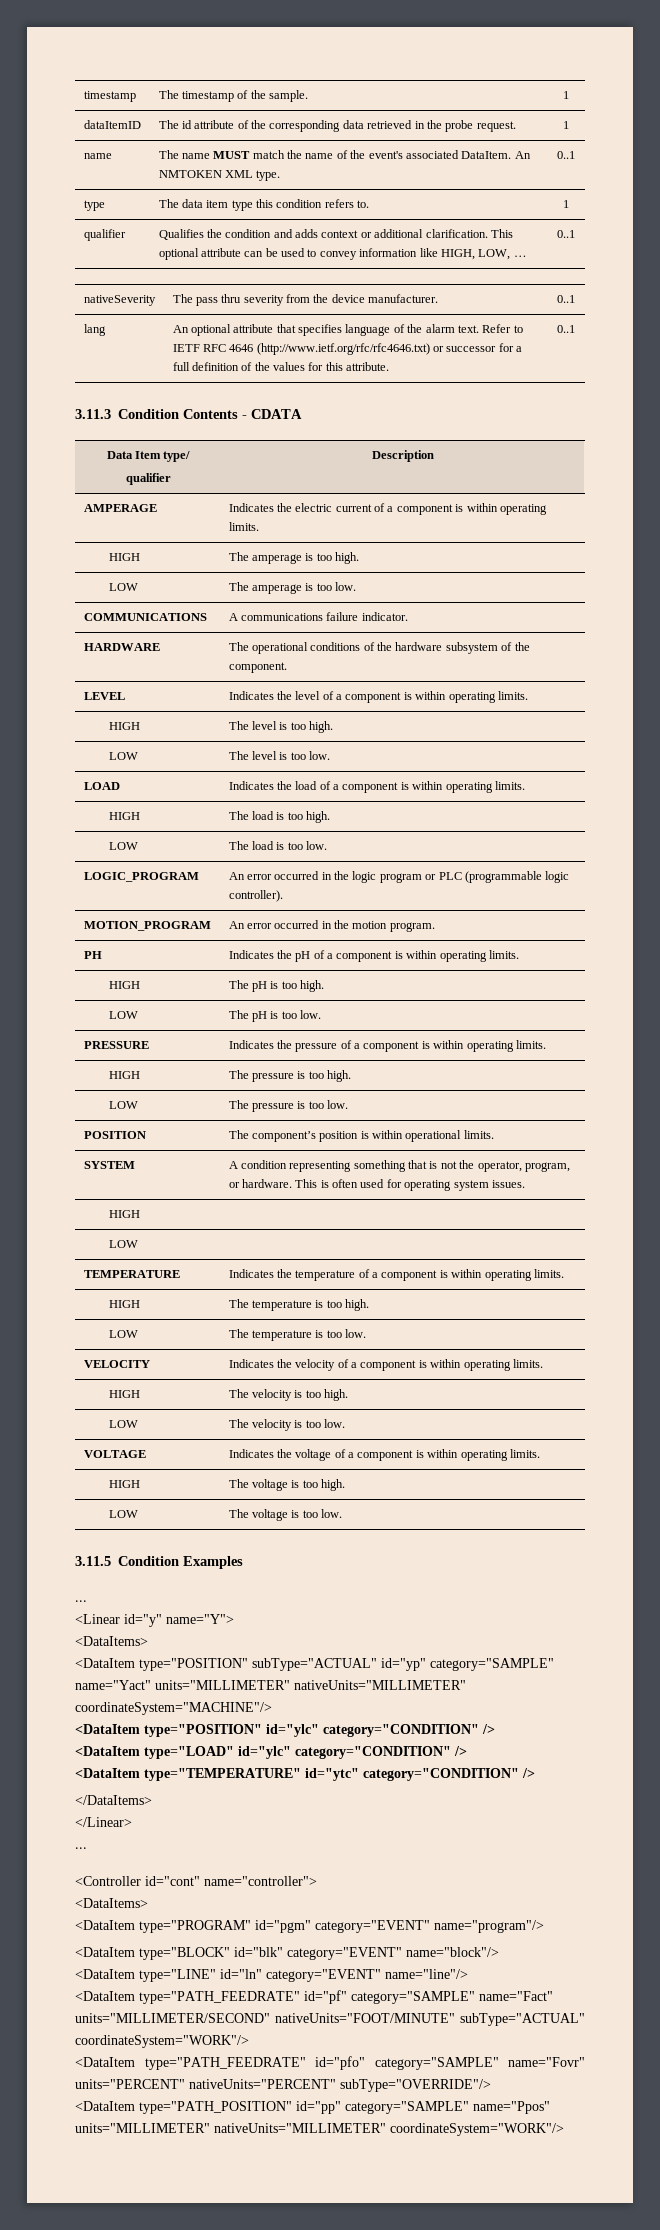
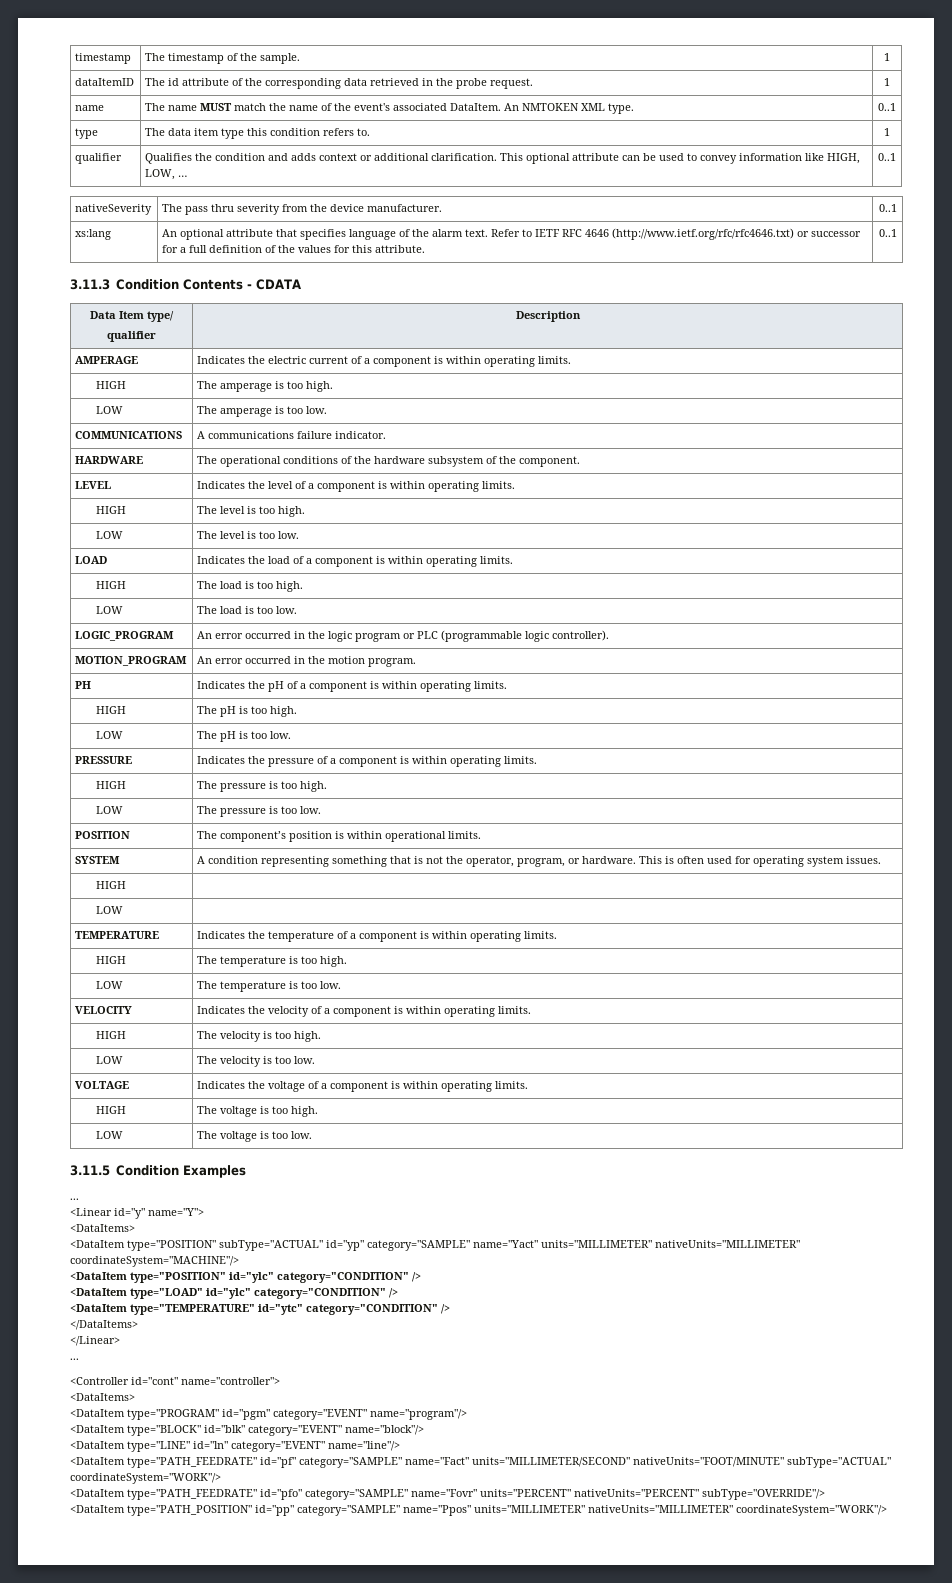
[83,324,106,336] lang -> [75,229,112,240] xs:lang

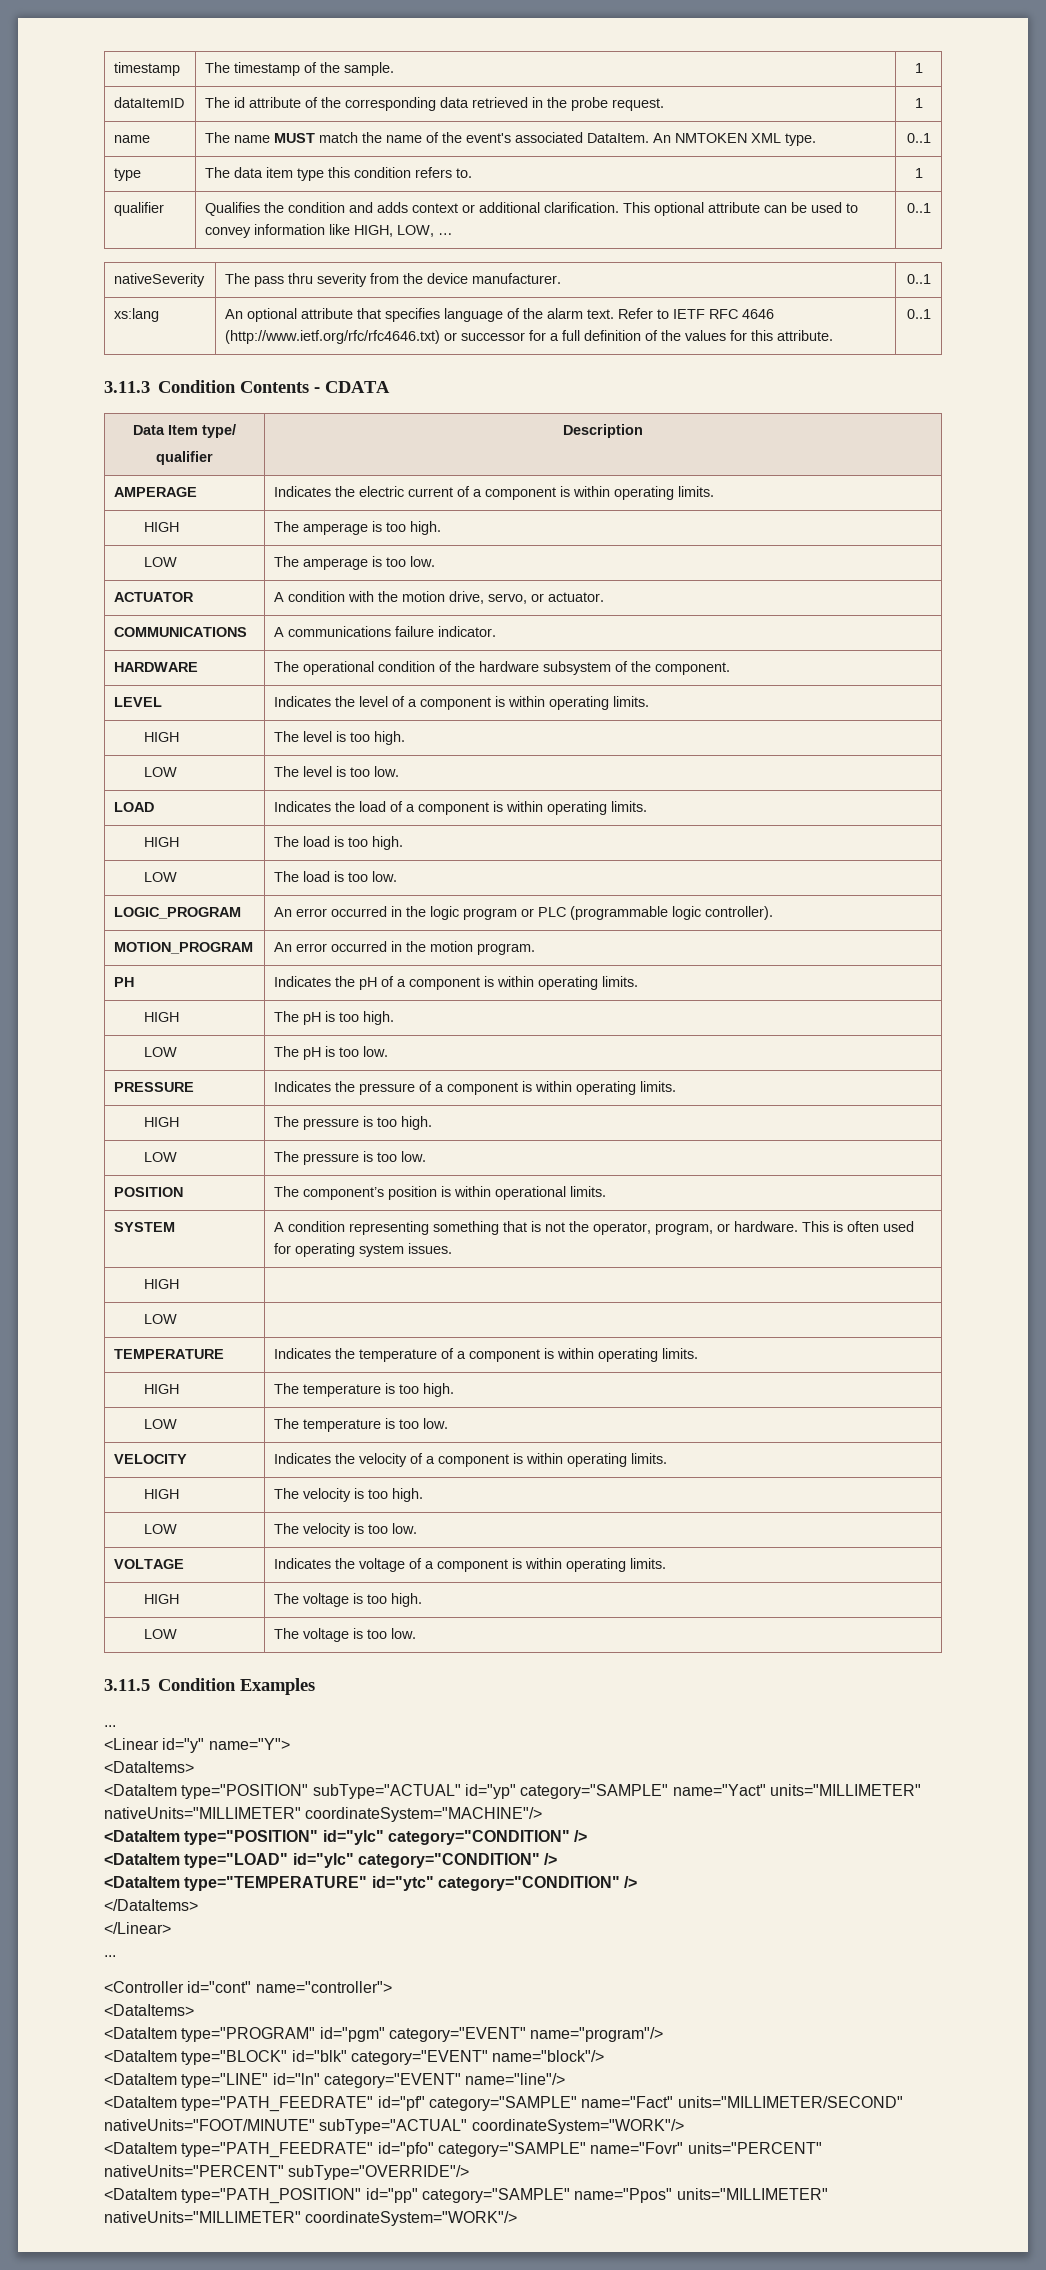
(328, 410) none -> [114,592,195,602] [274,591,605,604] // ACTUATOR | A condition with the motion drive, servo, or actuator.
[283,456,339,464] conditions -> [378,661,436,672] condition

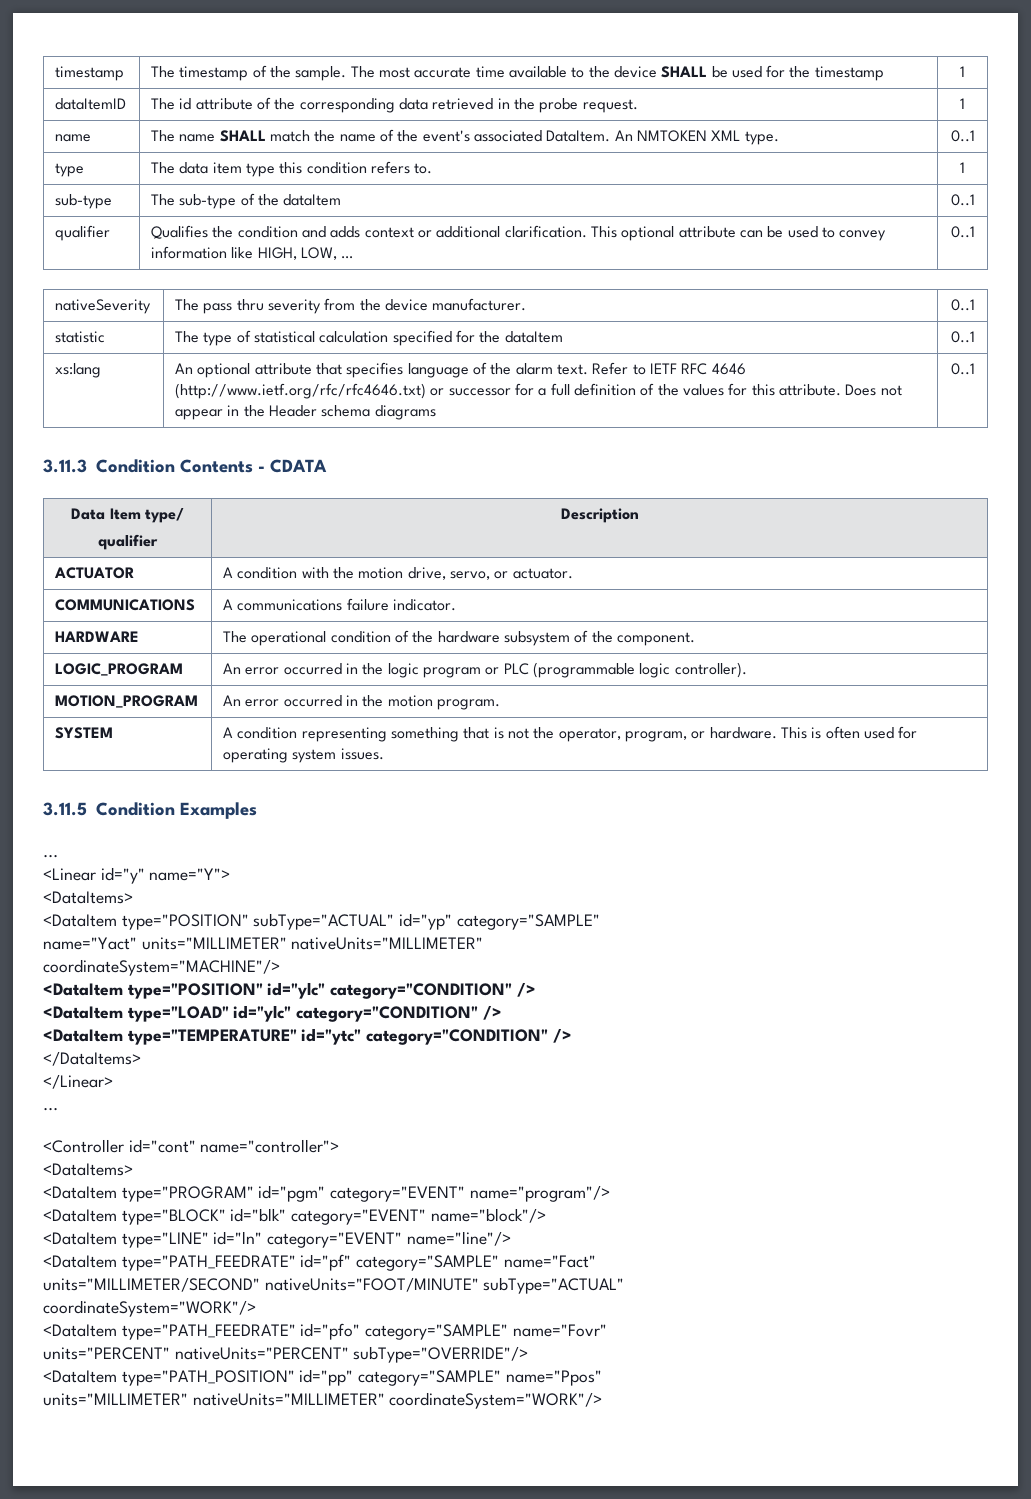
(395, 69) none -> [350,65,884,81] The most accurate time available to the device SHALL be used for the timestamp
[274,133,316,143] MUST -> [219,130,266,142] SHALL
(923, 173) none -> [55,194,113,209] [151,193,342,209] [950,194,975,206] // sub-type | The sub-type of the dataItem | 0..1
(931, 279) none -> [55,331,106,343] [175,330,563,346] [950,331,975,343] // statistic | The type of statistical calculation specified for the dataItem | 0..1
(834, 335) none -> [845,384,902,396] [175,405,436,420] Does not appear in the Header schema diagrams
[114,487,198,497] [274,486,715,500] [144,522,180,532] [274,521,442,535] [144,557,178,567] [274,556,436,570] // AMPERAGE | Indicates the electric current of a component is within operating limits. // HIGH | The amperage is too high. // LOW | The amperage is too low. -> (639, 515) none
[114,697,163,707] [274,696,650,710] [144,732,180,742] [274,731,406,745] [144,767,178,777] [274,766,400,777] [114,802,155,812] [274,801,648,815] [144,837,180,847] [274,836,404,850] [144,872,178,882] [274,871,398,882] // LEVEL | Indicates the level of a component is within operating limits. // HIGH | The level is too high. // LOW | The level is too low. // LOAD | Indicates the load of a component is within operating limits. // HIGH | The load is too high. // LOW | The load is too low. -> (695, 639) none
[114,977,135,987] [274,976,639,990] [144,1012,180,1022] [274,1011,395,1025] [144,1047,178,1057] [274,1046,389,1060] [114,1082,195,1092] [274,1081,677,1095] [144,1117,180,1127] [274,1116,433,1130] [144,1152,178,1162] [274,1151,427,1165] [114,1187,184,1197] [274,1186,607,1200] // PH | Indicates the pH of a component is within operating limits. // HIGH | The pH is too high. // LOW | The pH is too low. // PRESSURE | Indicates the pressure of a component is within operating limits. // HIGH | The pressure is too high. // LOW | The pressure is too low. // POSITION | The component’s position is within operational limits. -> (500, 704) none
[144,1279,180,1289] [144,1314,178,1324] [114,1349,225,1359] [274,1348,699,1362] [144,1384,180,1394] [274,1383,455,1397] [144,1419,178,1429] [274,1418,449,1432] [114,1454,188,1464] [274,1453,668,1467] [144,1489,180,1499] [274,1488,424,1502] [144,1524,178,1534] [274,1523,418,1537] [114,1559,185,1569] [274,1558,667,1572] [144,1594,180,1604] [274,1593,423,1607] [144,1629,178,1639] [274,1628,417,1642] // HIGH | // LOW | // TEMPERATURE | Indicates the temperature of a component is within operating limits. // HIGH | The temperature is too high. // LOW | The temperature is too low. // VELOCITY | Indicates the velocity of a component is within operating limits. // HIGH | The velocity is too high. // LOW | The velocity is too low. // VOLTAGE | Indicates the voltage of a component is within operating limits. // HIGH | The voltage is too high. // LOW | The voltage is too low. -> (384, 754) none
(669, 1791) none -> (600, 922) //
(301, 1813) none -> (484, 943) //
(674, 2102) none -> (596, 1261) //
(468, 2126) none -> (625, 1285) //
(684, 2148) none -> (607, 1330) //
(673, 2195) none -> (602, 1378) //

